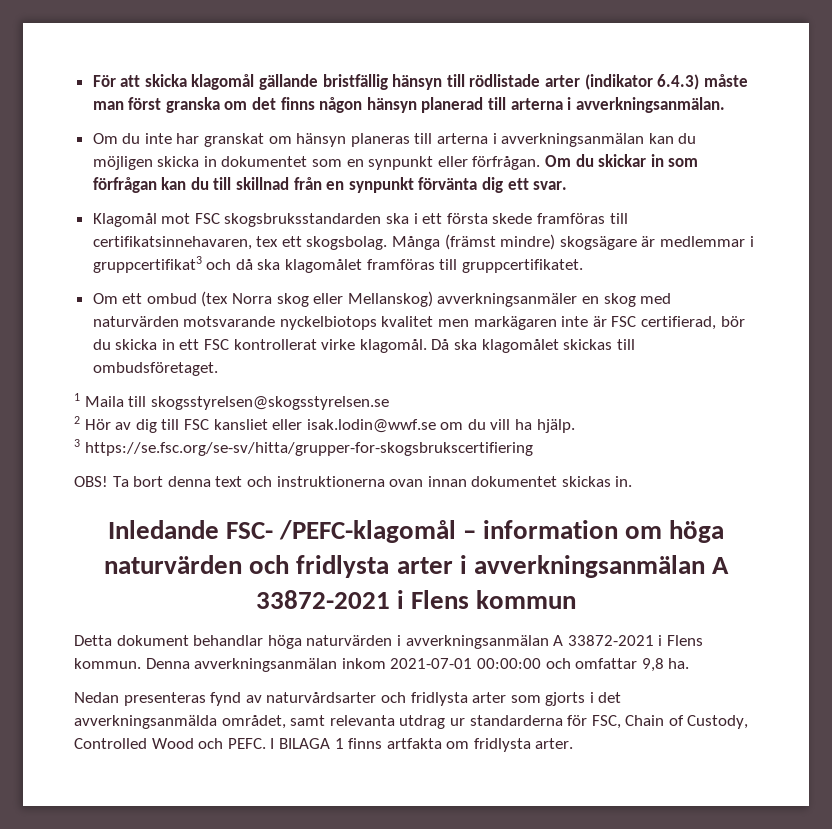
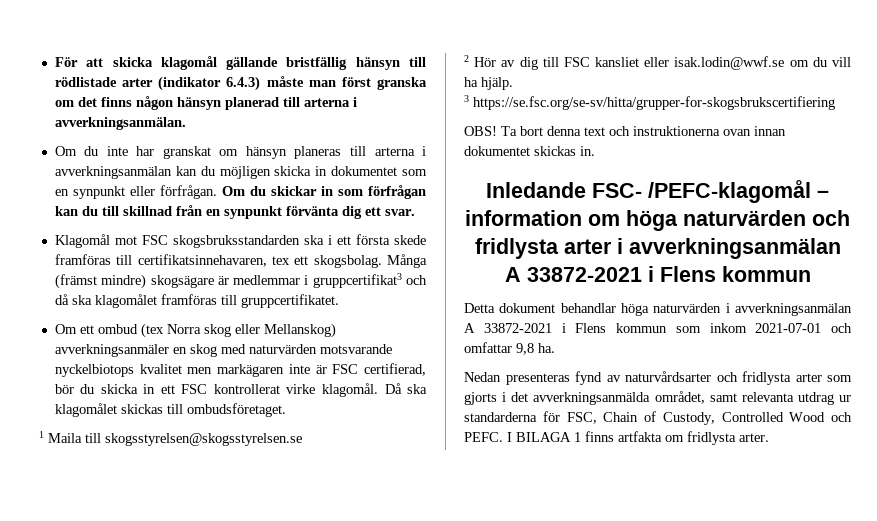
[74,658,338,672] kommun. Denna avverkningsanmälan -> [616,323,701,333] kommun som
[476,658,541,669] 00:00:00 -> (822, 328) none

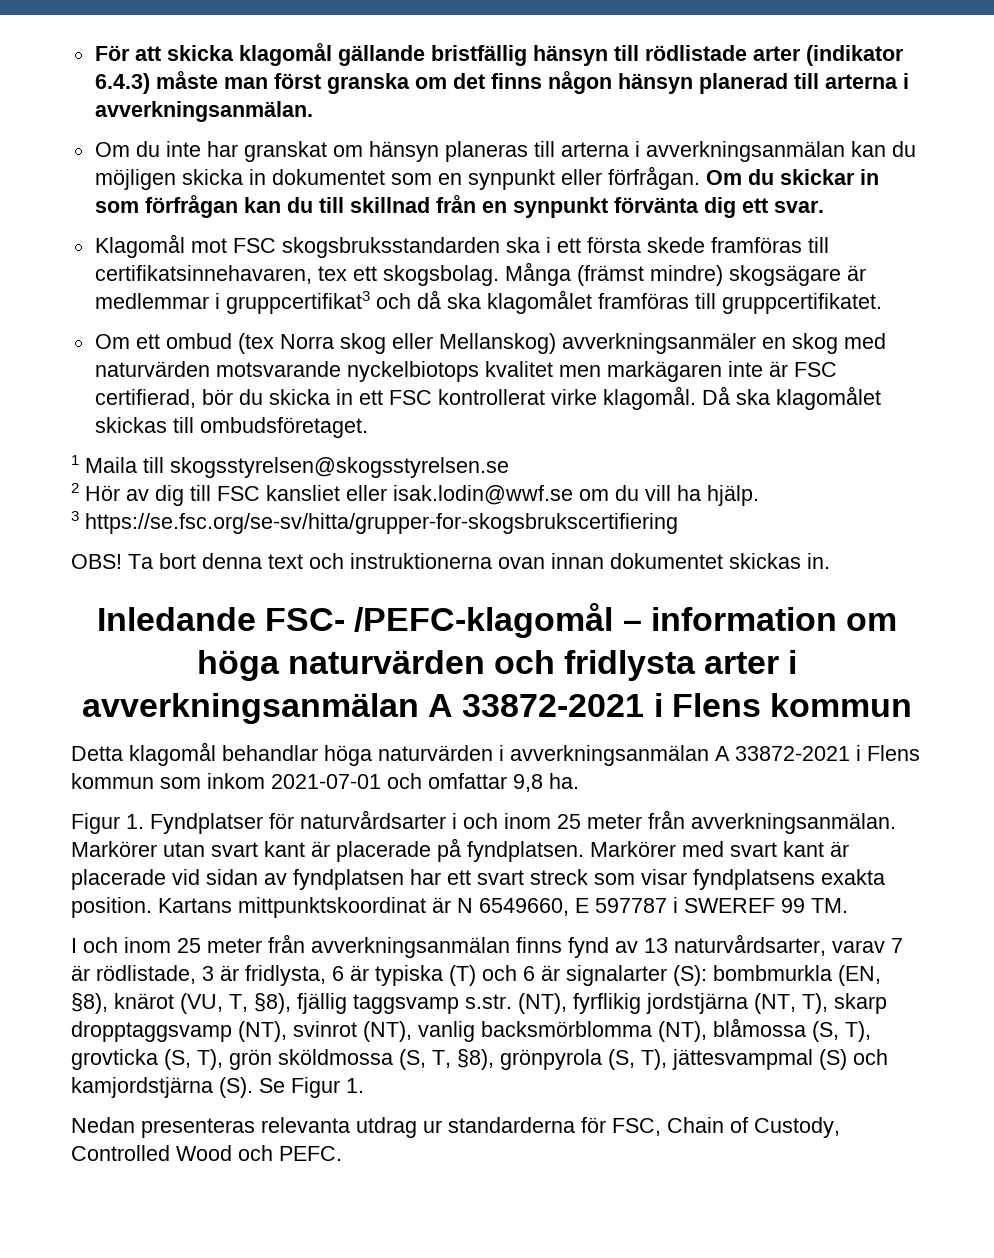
[499,303,556,313] dokument -> [129,742,216,766] klagomål
[464,371,852,385] [464,391,737,405] Nedan presenteras fynd av naturvårdsarter och fridlysta arter som gjorts i det avverkningsanmälda området, samt -> [71,810,896,834] [71,838,849,862] [71,869,885,890] [71,897,848,918] [71,934,903,958] [71,965,881,986] [71,993,887,1014] [71,1018,871,1042] [71,1049,888,1070] [71,1077,364,1098] [71,1117,255,1138] Figur 1. Fyndplatser för naturvårdsarter i och inom 25 meter från avverkningsanmälan. Markörer utan svart kant är placerade på fyndplatsen. Markörer med svart kant är placerade vid sidan av fyndplatsen har ett svart streck som visar fyndplatsens exakta position. Kartans mittpunktskoordinat är N 6549660, E 597787 i SWEREF 99 TM. // I och inom 25 meter från avverkningsanmälan finns fynd av 13 naturvårdsarter, varav 7 är rödlistade, 3 är fridlysta, 6 är typiska (T) och 6 är signalarter (S): bombmurkla (EN, §8), knärot (VU, T, §8), fjällig taggsvamp s.str. (NT), fyrflikig jordstjärna (NT, T), skarp dropptaggsvamp (NT), svinrot (NT), vanlig backsmörblomma (NT), blåmossa (S, T), grovticka (S, T), grön sköldmossa (S, T, §8), grönpyrola (S, T), jättesvampmal (S) och kamjordstjärna (S). Se Figur 1. // Nedan presenteras
[507,431,769,445] I BILAGA 1 finns artfakta om fridlysta arter. -> (342, 1153) none

